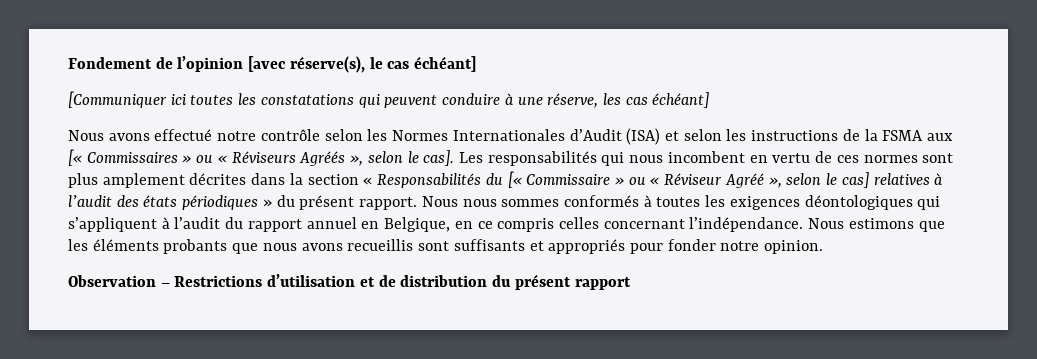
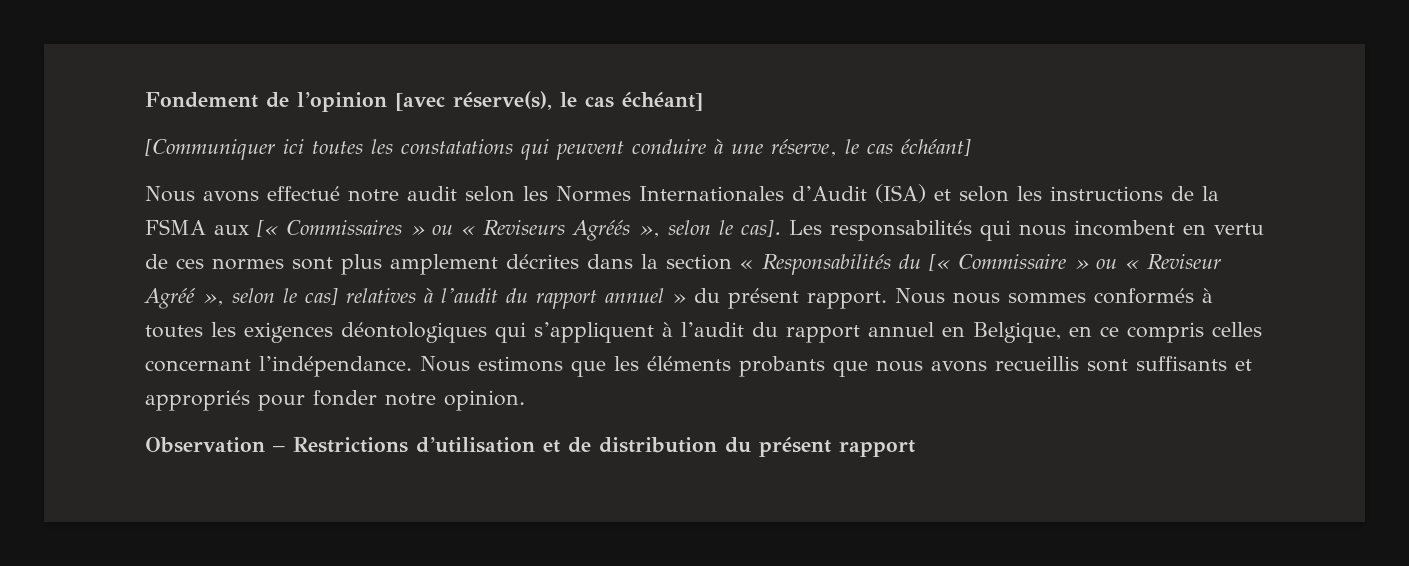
[602,93,621,105] les -> [845,139,859,154] le
[260,129,320,141] contrôle -> [407,186,457,201] audit
[231,151,296,163] Réviseurs -> [483,220,565,236] Reviseurs
[664,173,723,185] Réviseur -> [1147,254,1221,270] Reviseur
[116,195,259,210] des états périodiques -> [506,288,664,309] du rapport annuel

